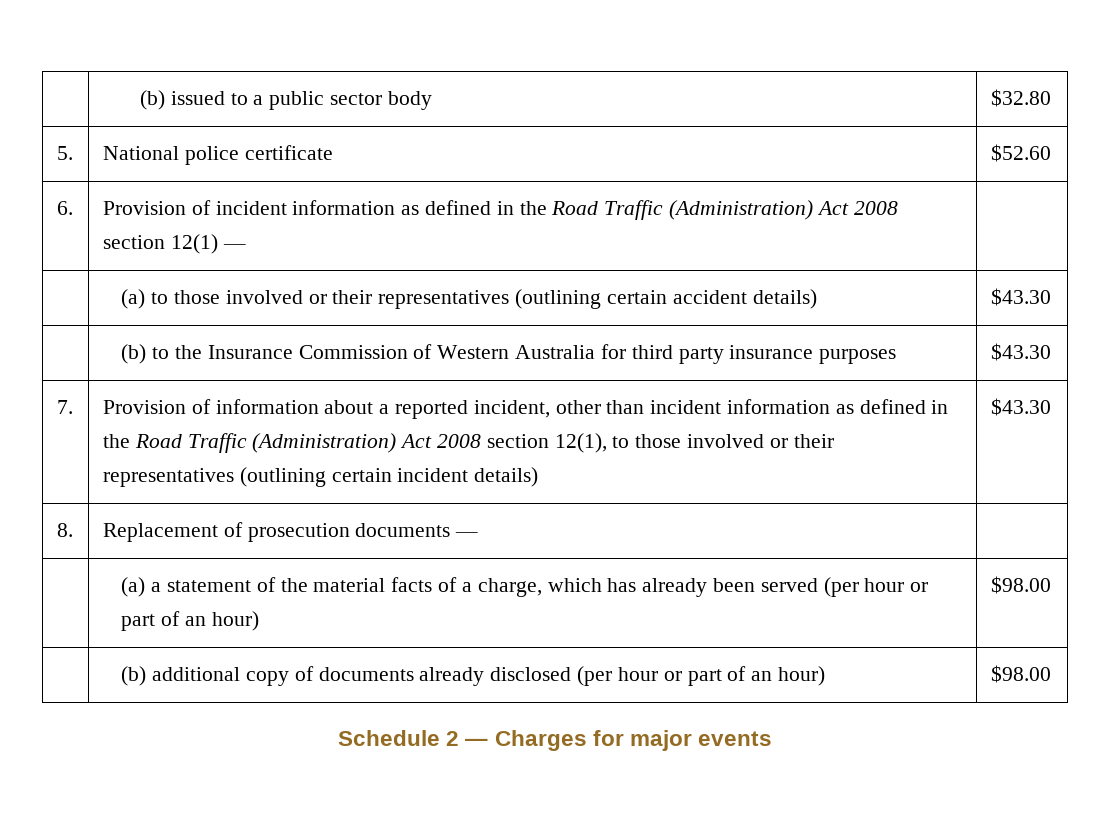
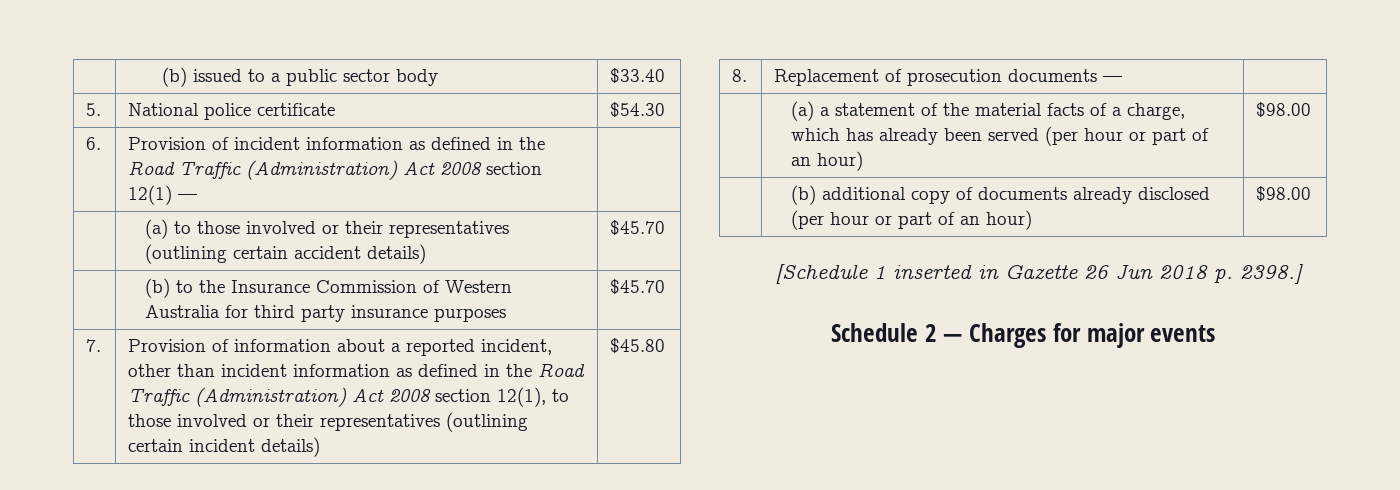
[990,89,1051,107] $32.80 -> [610,68,666,84] $33.40
[990,144,1051,162] $52.60 -> [610,102,666,118] $54.30
[990,288,1051,306] $43.30 -> [610,220,666,236] $45.70
[990,343,1051,361] $43.30 -> [610,279,666,295] $45.70
[990,398,1051,416] $43.30 -> [610,338,666,354] $45.80
(1051, 674) none -> [775,263,1304,284] // [Schedule 1 inserted in Gazette 26 Jun 2018 p. 2398.]

